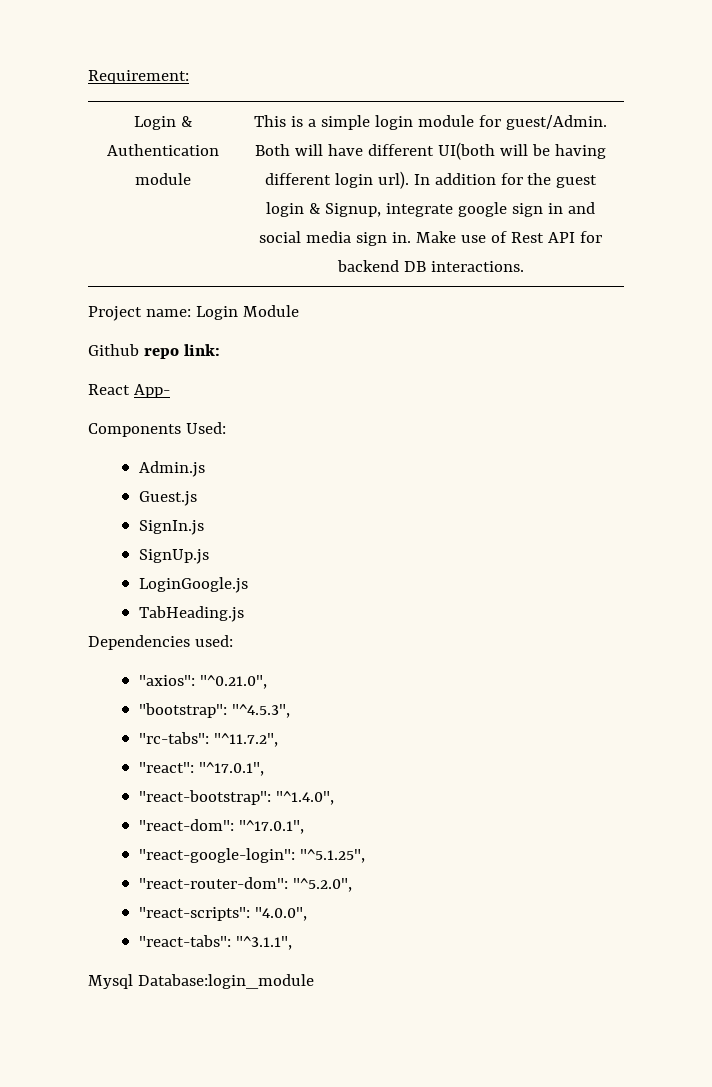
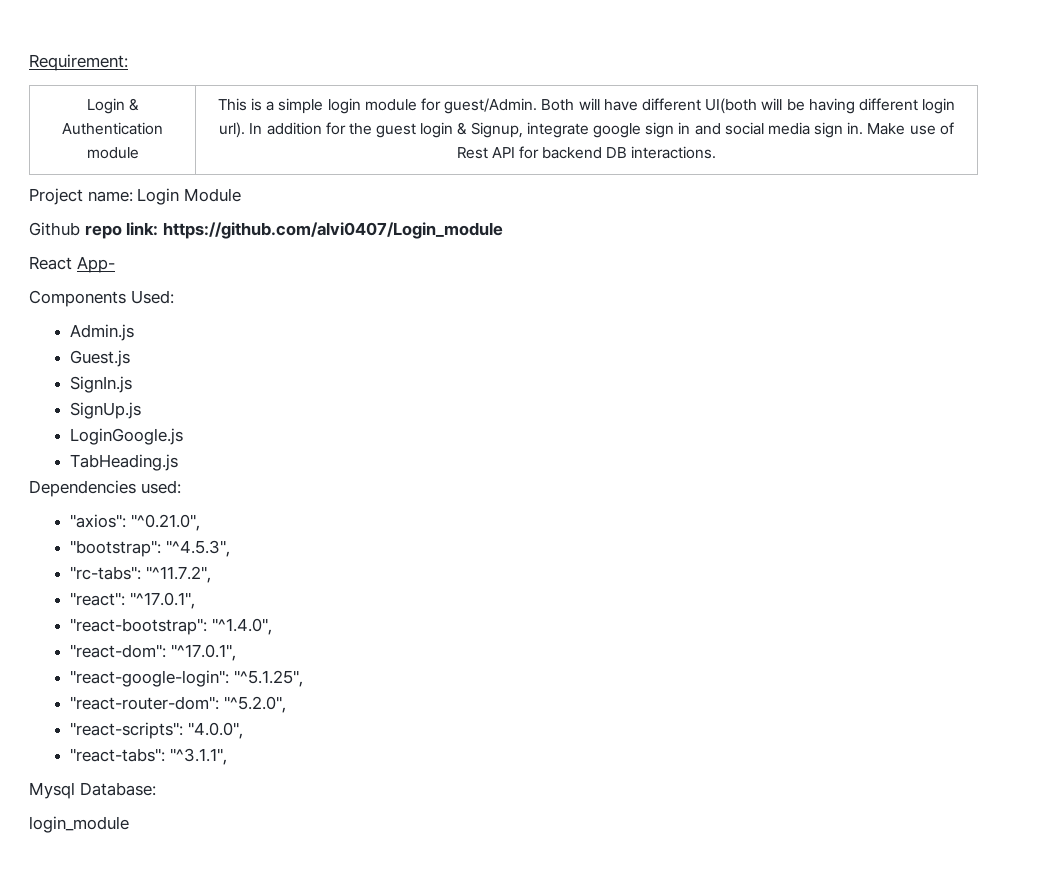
(220, 350) none -> [162,222,503,239] https://github.com/alvi0407/Login_module
[137,974,314,989] Database:login_module -> [79,782,156,796] [29,816,129,833] Database: // login_module

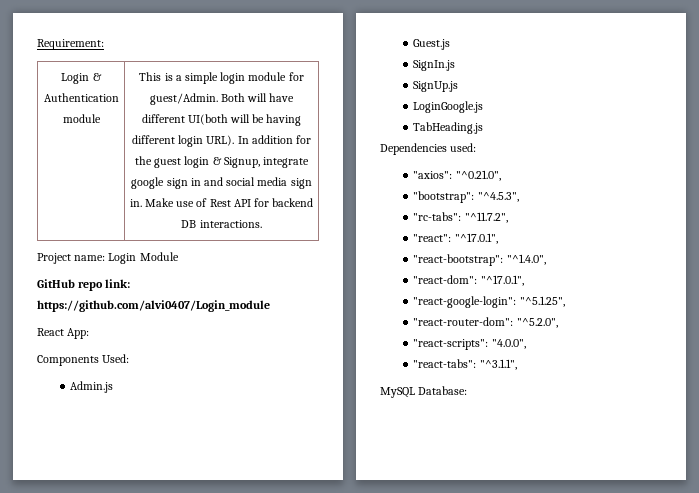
[219,122,246,138] url). -> [206,135,235,146] URL).
[29,222,80,236] Github -> [37,279,75,288] GitHub
[76,256,115,273] App- -> [67,328,90,339] App:
[29,782,75,799] Mysql -> [380,387,415,398] MySQL
[29,816,129,833] // login_module -> (468, 390) none

